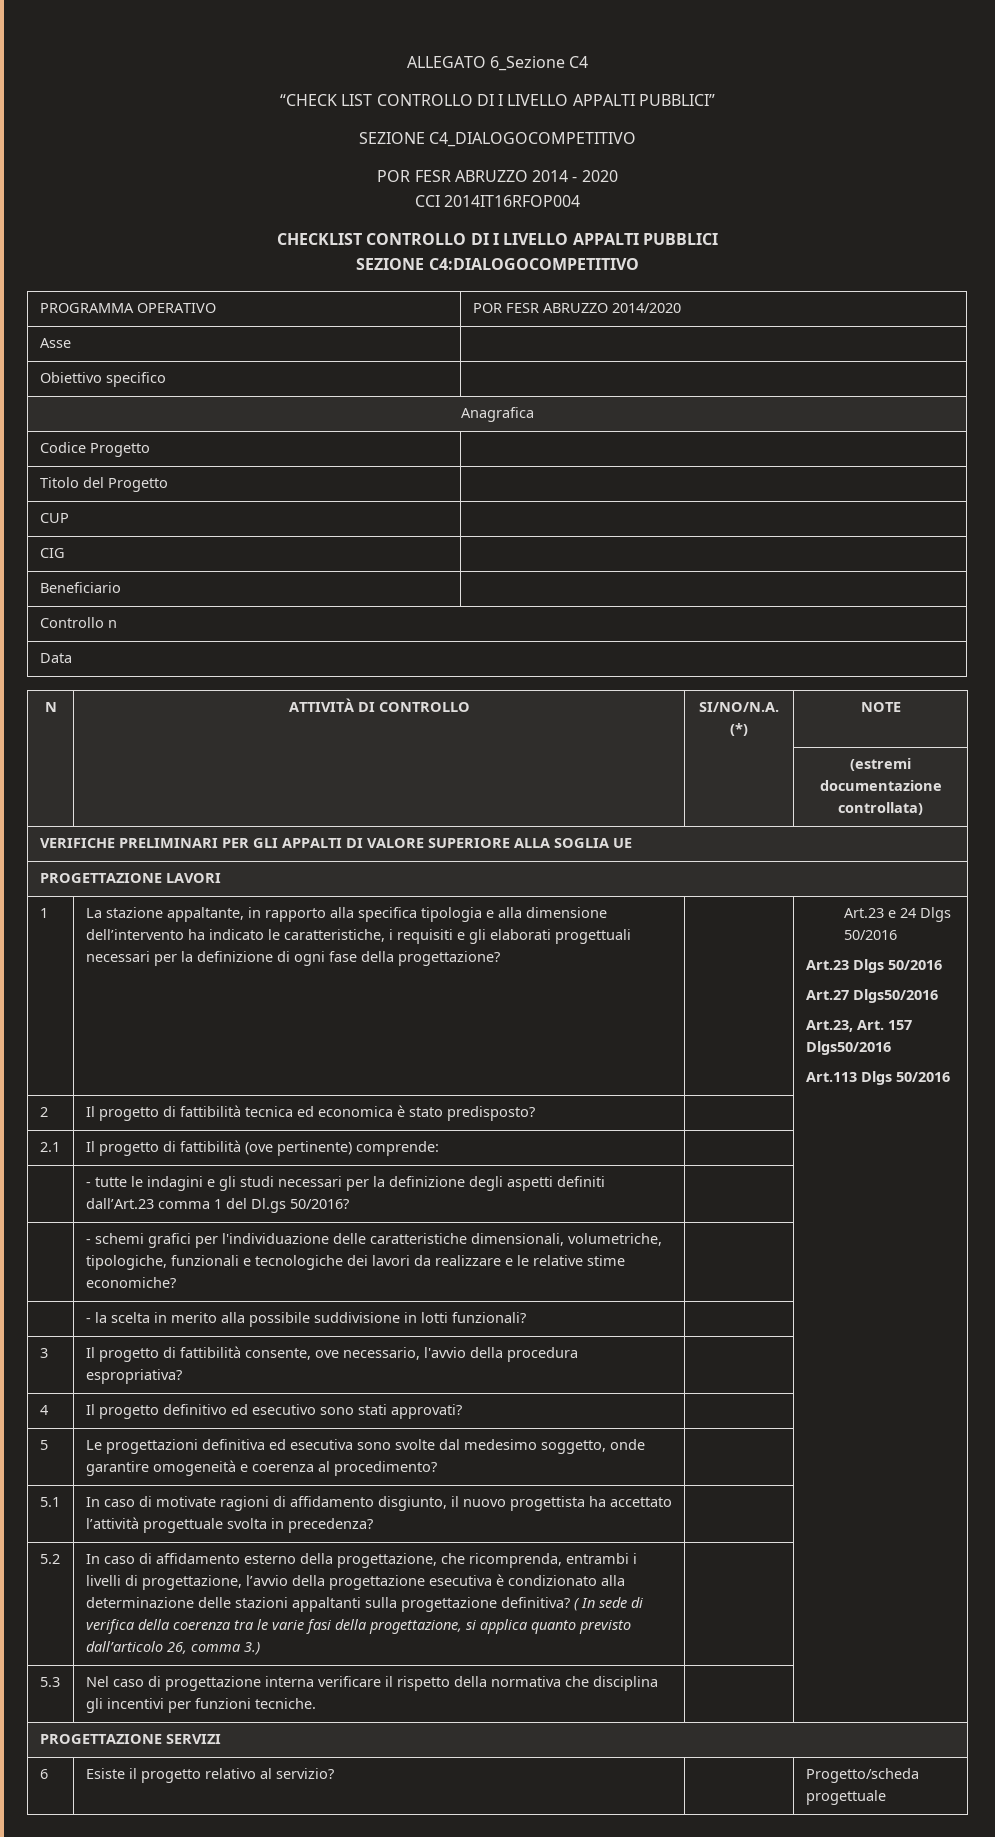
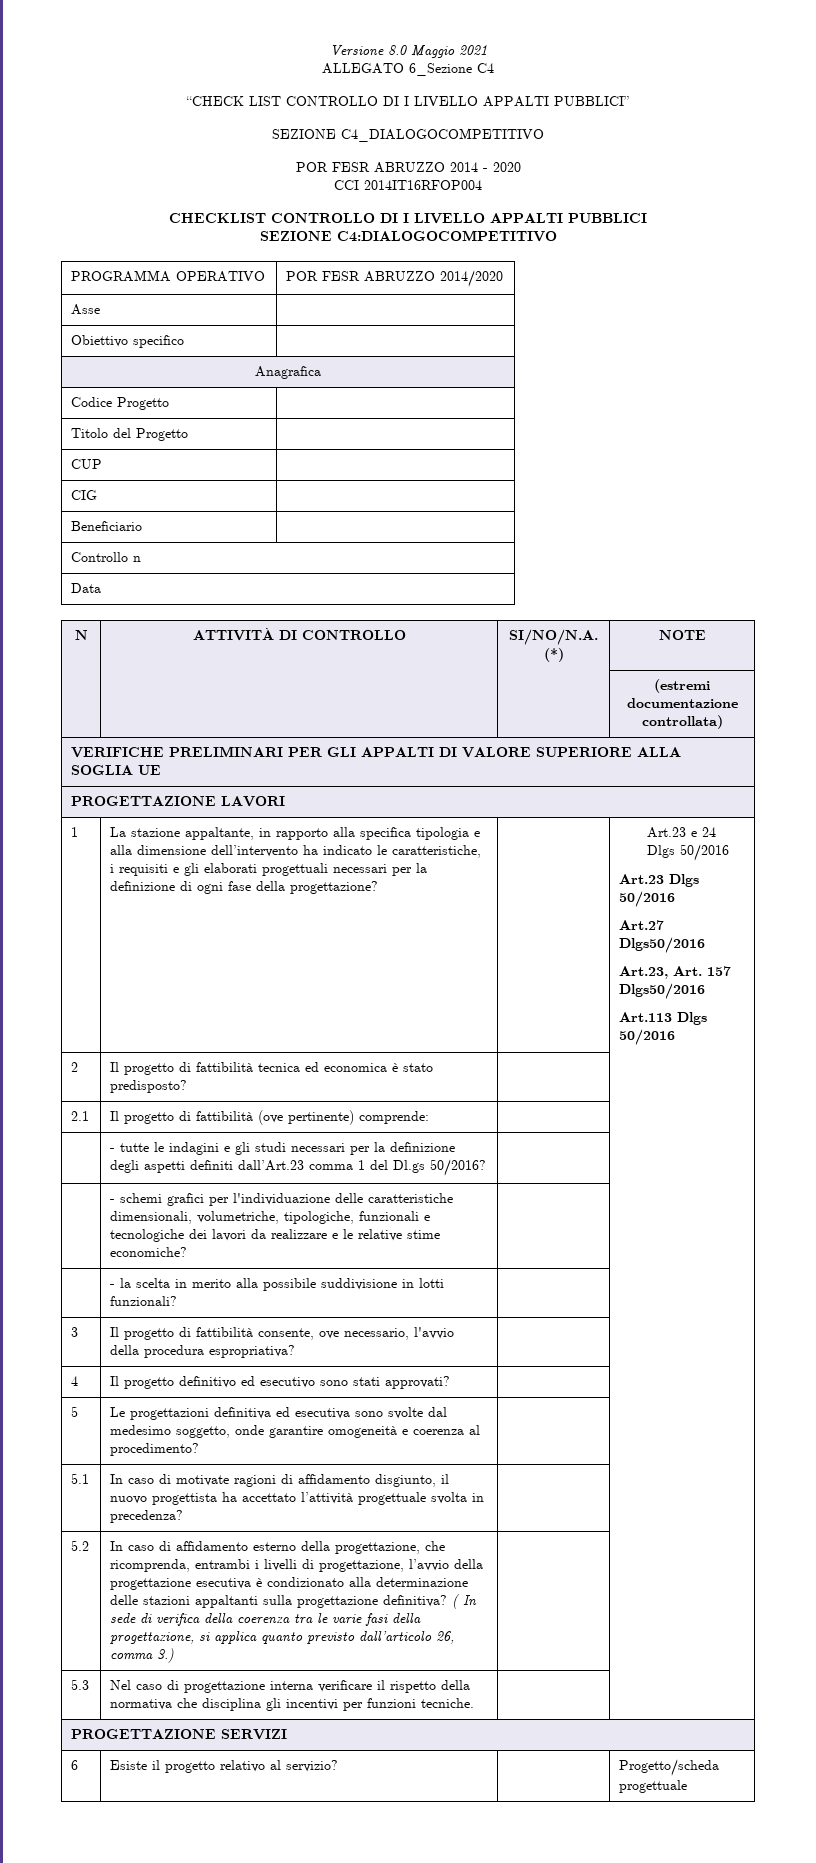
(406, 62) none -> [329,45,487,58] Versione 8.0 Maggio 2021 //

